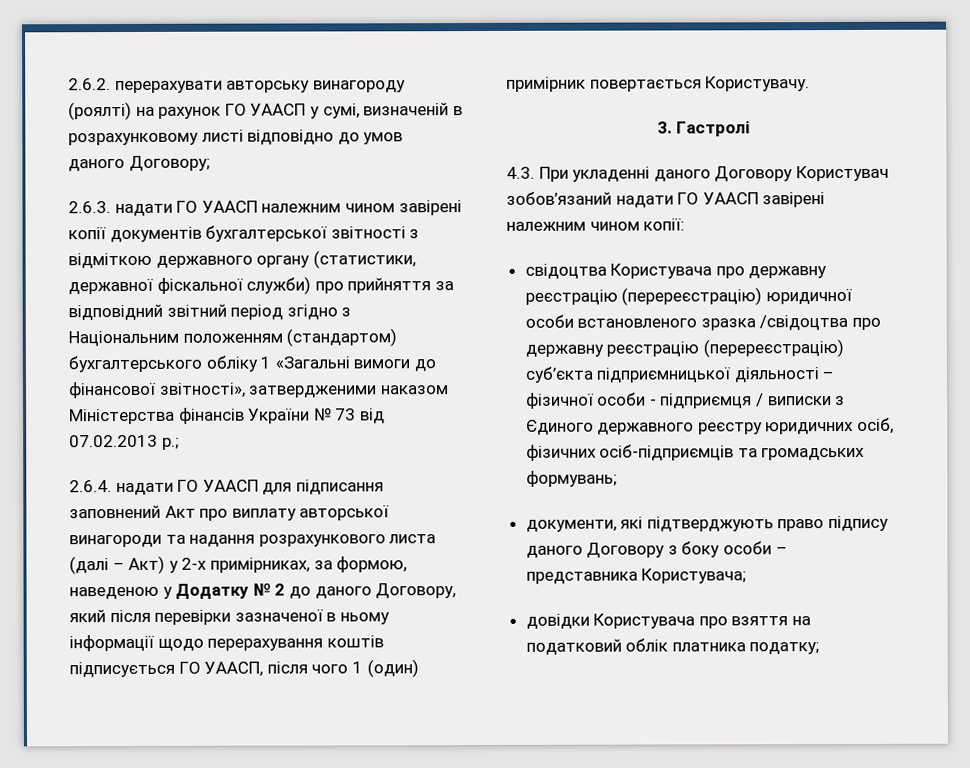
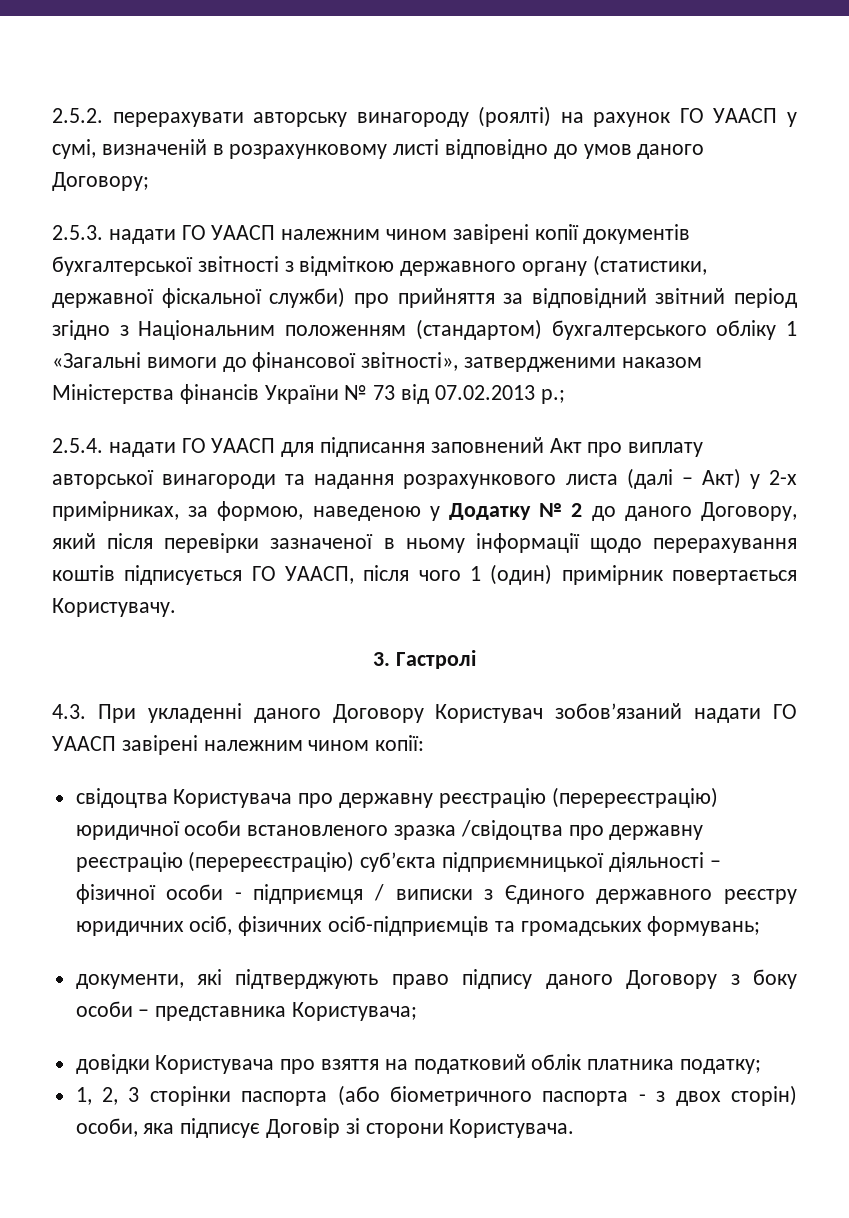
[68,78,111,91] 2.6.2. -> [52,108,103,123] 2.5.2.
[68,201,111,214] 2.6.3. -> [52,225,103,240] 2.5.3.
[69,480,112,493] 2.6.4. -> [52,438,103,453] 2.5.4.
(820, 648) none -> [75,1085,797,1106] [75,1118,575,1138] // 1, 2, 3 сторінки паспорта (або біометричного паспорта - з двох сторін) особи, яка підписує Договір зі сторони Користувача.

